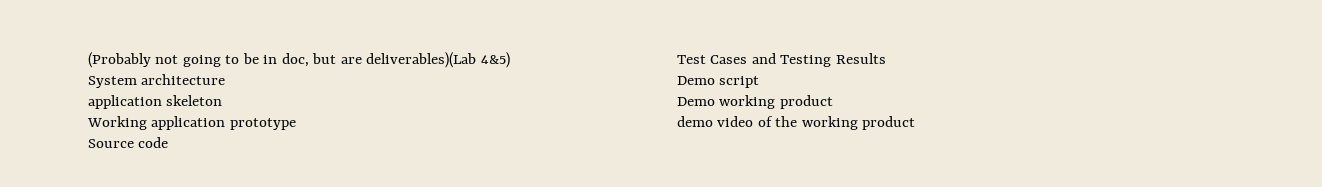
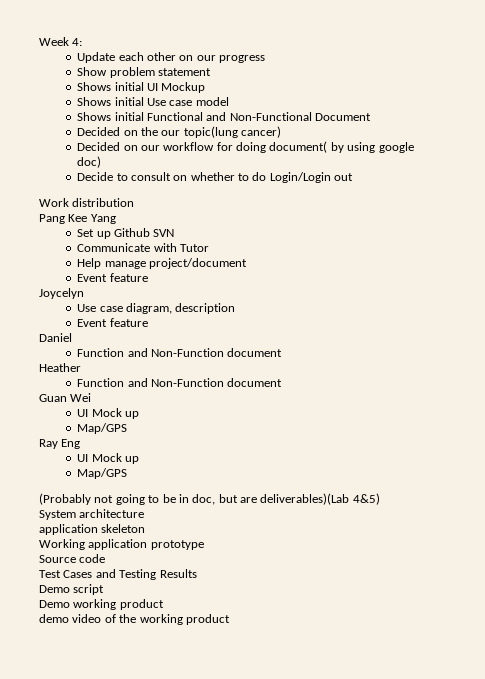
(88, 60) none -> [39,37,83,46] [77,52,266,63] [77,67,211,78] [77,82,206,93] [77,97,229,106] [77,112,372,121] [77,126,282,138] [77,141,414,153] [77,156,102,168] [77,172,354,183] [39,198,135,207] [39,214,116,224] [77,228,175,239] [77,243,209,252] [77,258,247,269] [77,273,148,282] [39,288,84,299] [77,303,236,314] [77,318,148,327] [39,333,72,342] [77,348,283,357] [39,363,81,372] [77,378,283,387] [39,393,92,402] [77,408,139,419] [77,423,128,434] [39,439,81,449] [77,453,139,464] [77,468,128,479] Week 4: // Update each other on our progress // Show problem statement // Shows initial UI Mockup // Shows initial Use case model // Shows initial Functional and Non-Functional Document // Decided on the our topic(lung cancer) // Decided on our workflow for doing document( by using google doc) // Decide to consult on whether to do Login/Login out // Work distribution // Pang Kee Yang // Set up Github SVN // Communicate with Tutor // Help manage project/document // Event feature // Joycelyn // Use case diagram, description // Event feature // Daniel // Function and Non-Function document // Heather // Function and Non-Function document // Guan Wei // UI Mock up // Map/GPS // Ray Eng // UI Mock up // Map/GPS //

